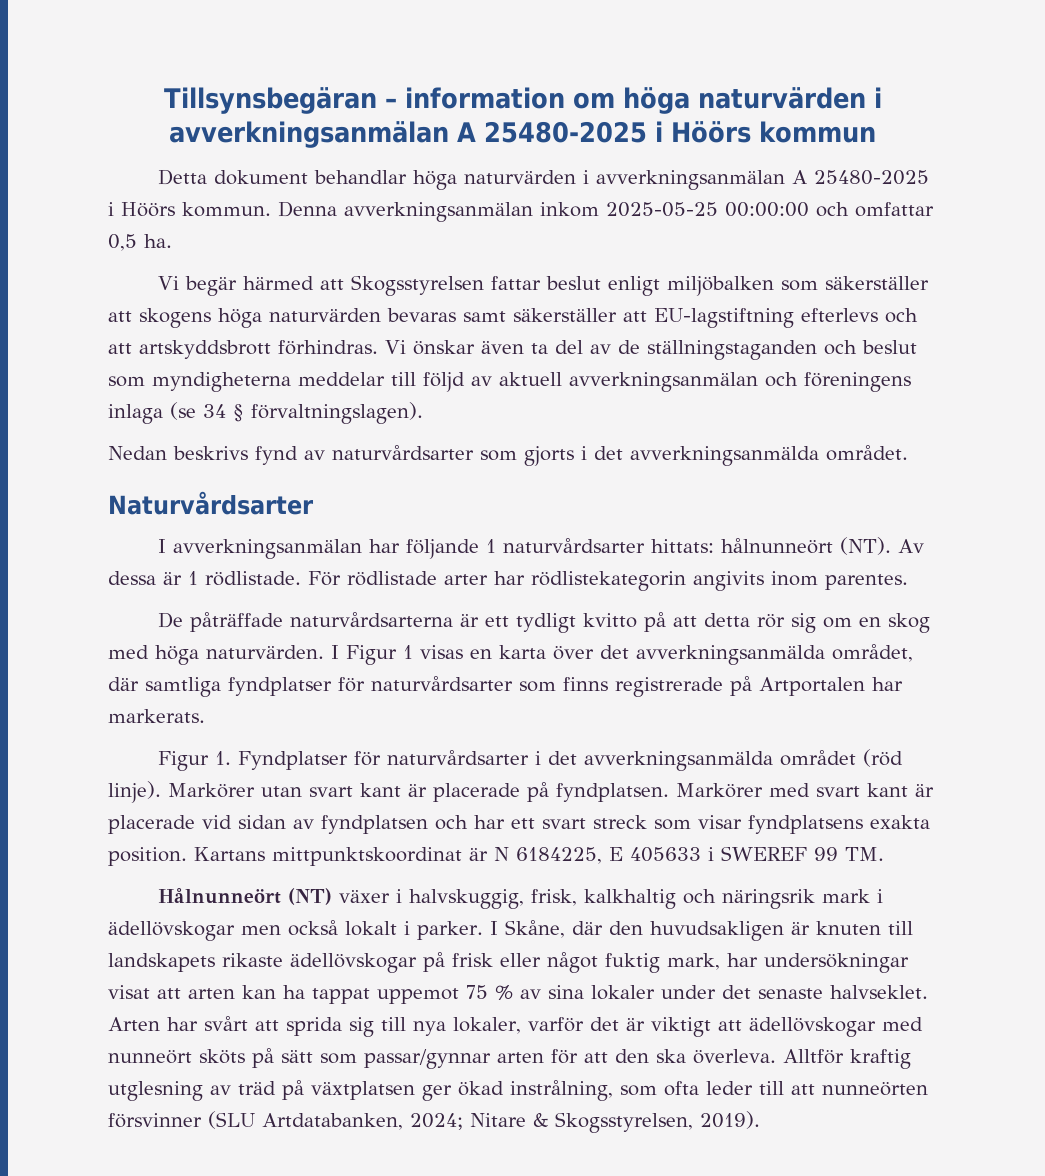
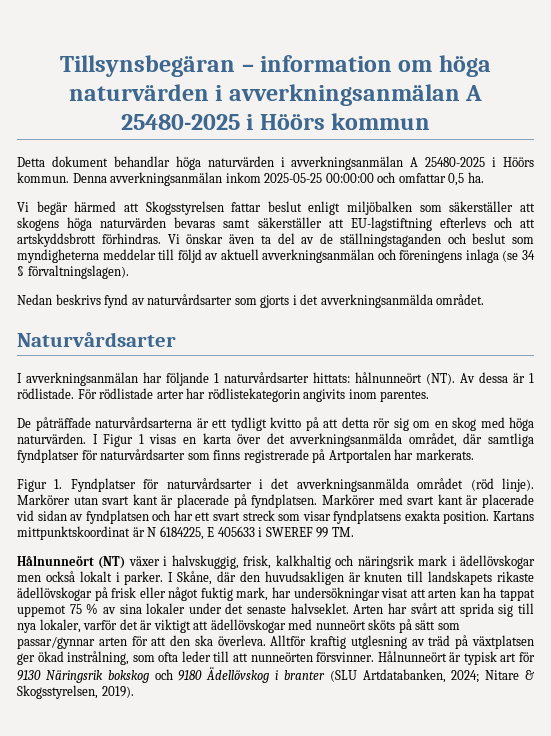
[108,1113,202,1128] försvinner -> [316,651,535,665] [17,667,325,683] försvinner. Hålnunneört är typisk art för 9130 Näringsrik bokskog och 9180 Ädellövskog i branter

